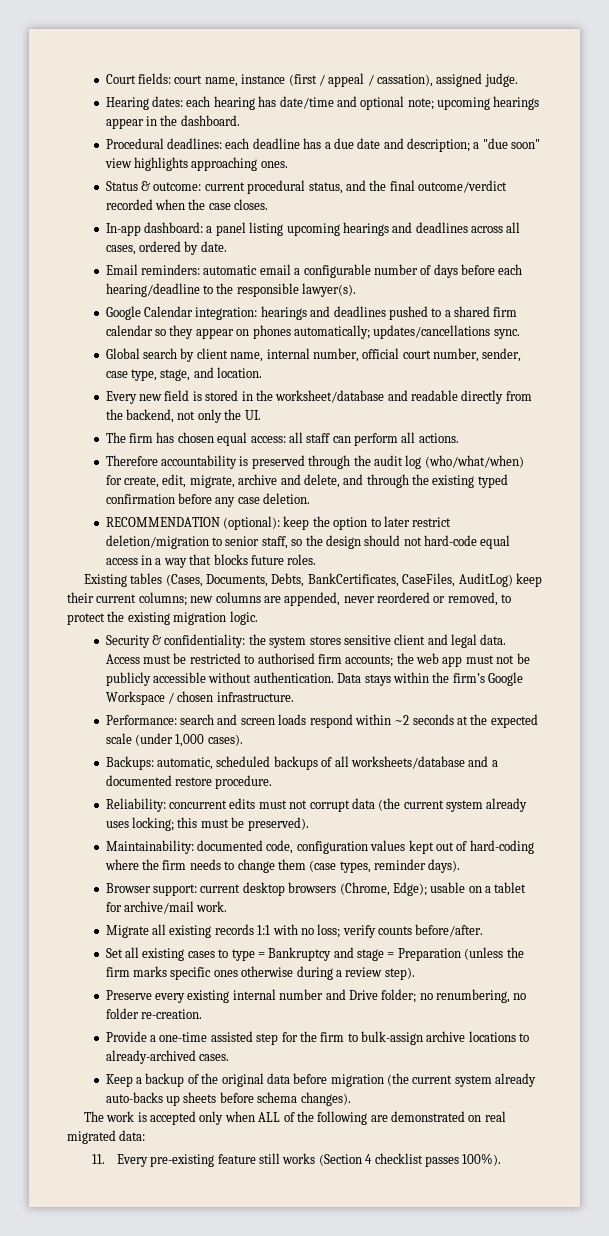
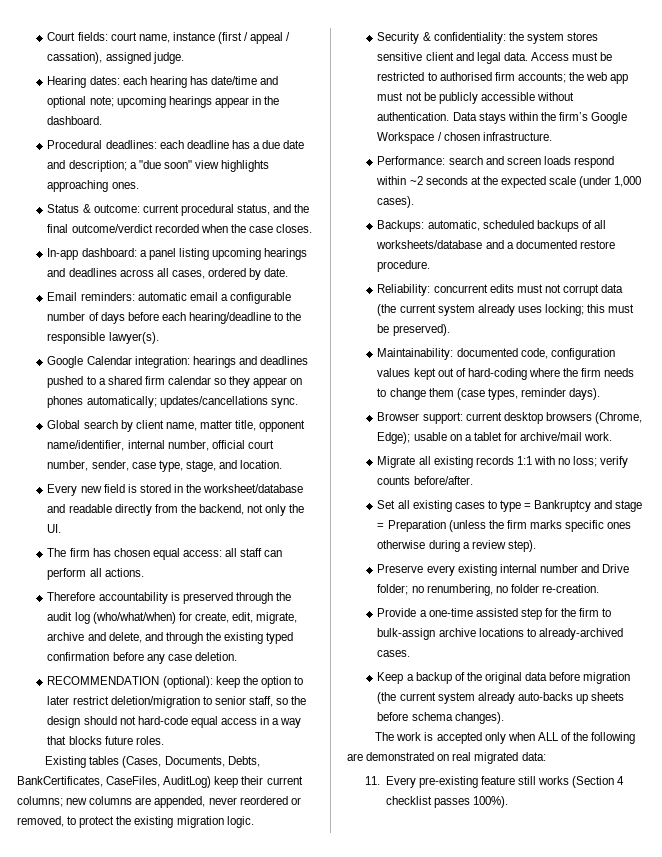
(264, 357) none -> [199,420,306,432] [47,440,125,451] matter title, opponent name/identifier,

